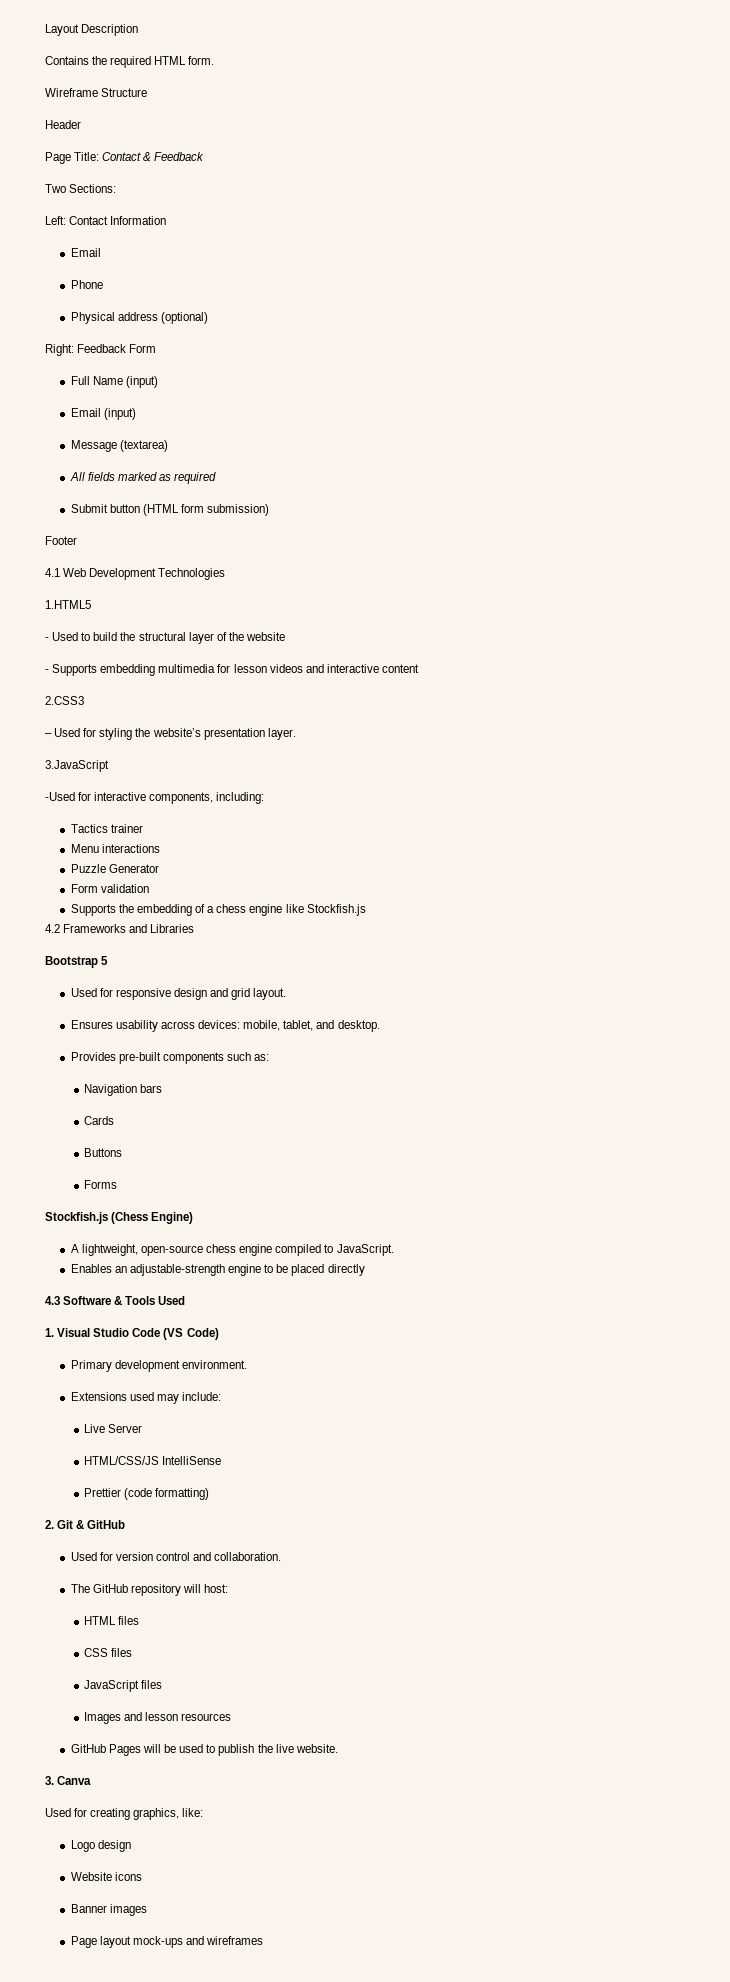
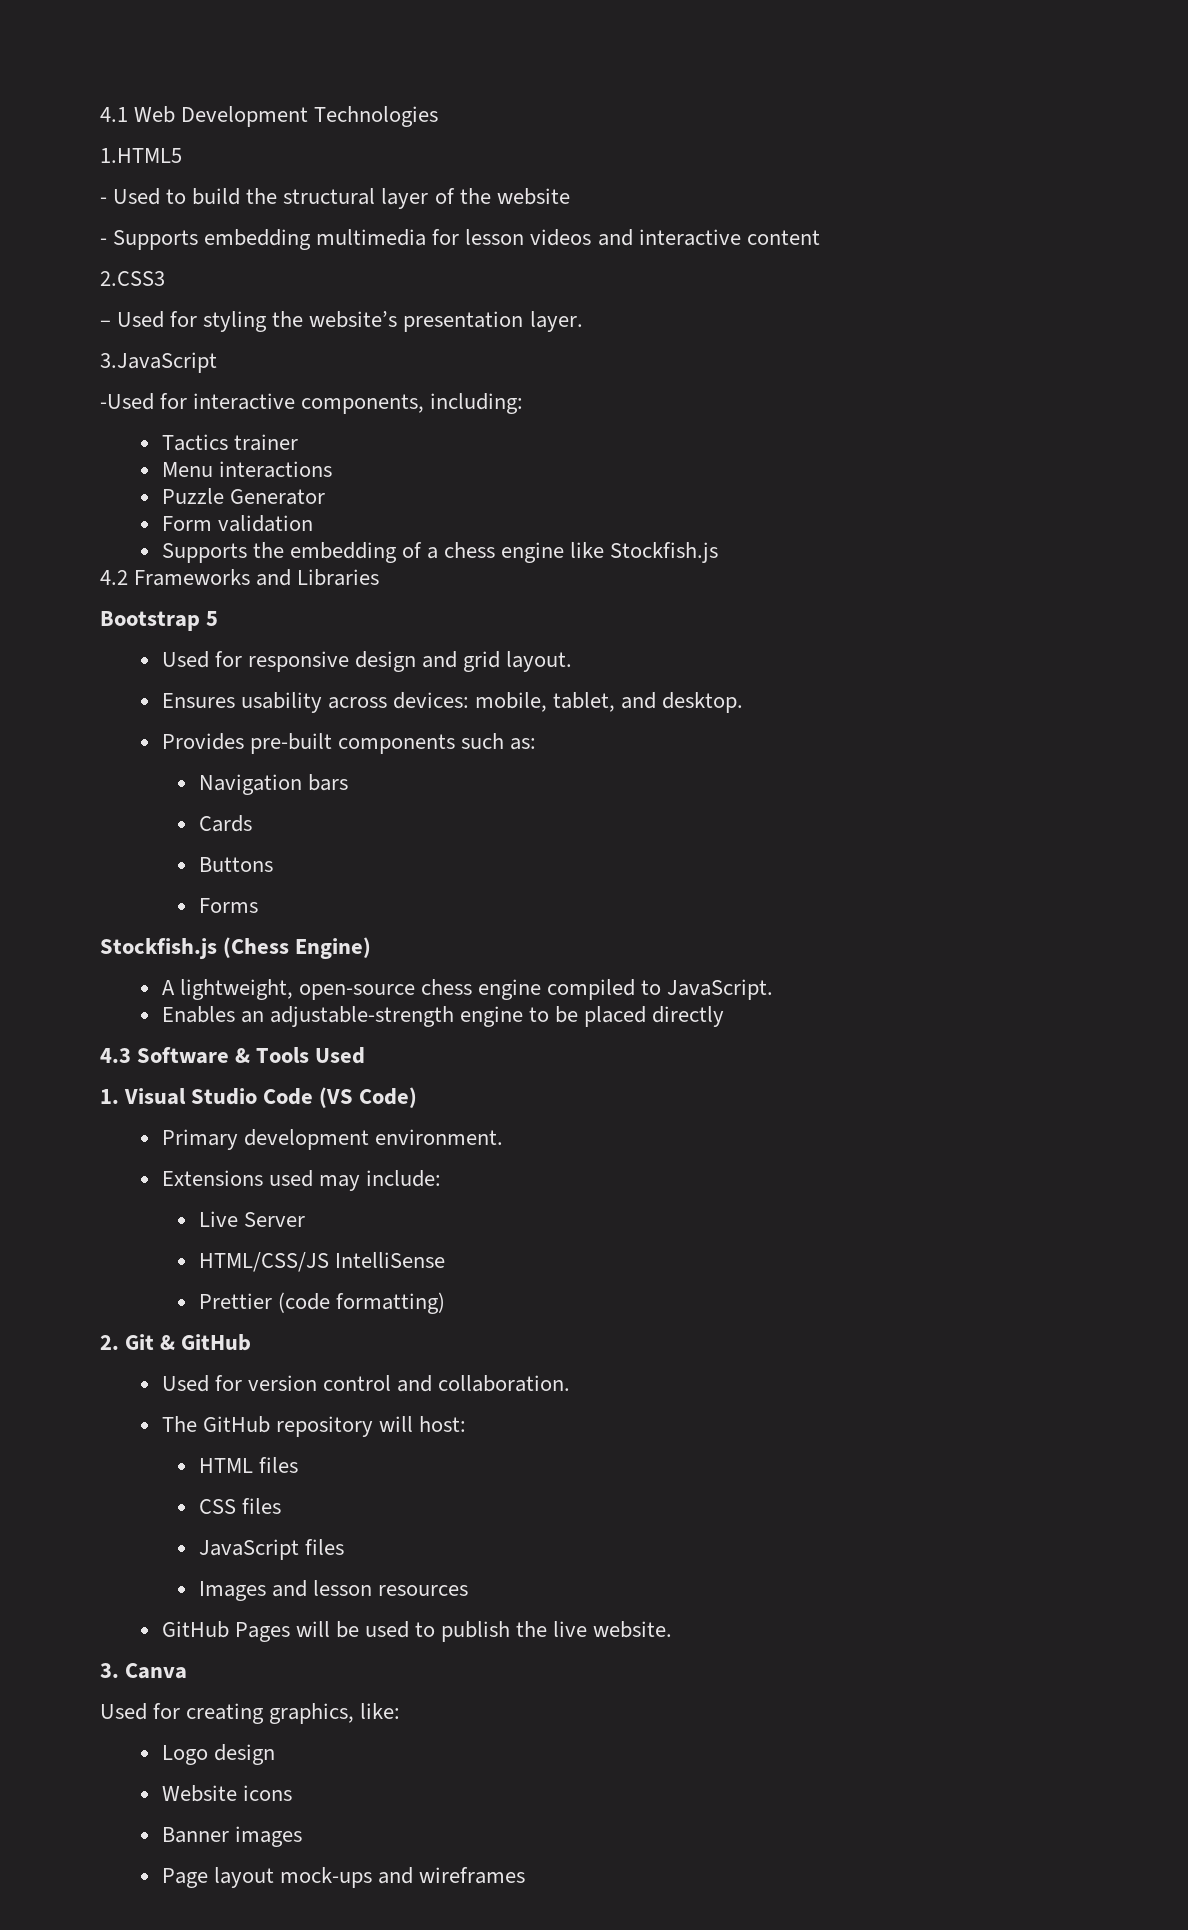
[45,24,139,36] [45,56,215,68] [45,88,148,97] [45,120,81,129] [45,152,205,164] [45,184,117,193] [45,216,167,225] [70,248,101,257] [70,280,103,289] [70,312,208,324] [45,344,157,356] [70,376,158,388] [70,408,136,420] [70,440,168,452] [69,472,217,484] [70,504,270,516] [45,536,77,545] Layout Description // Contains the required HTML form. // Wireframe Structure // Header // Page Title: Contact & Feedback // Two Sections: // Left: Contact Information // Email // Phone // Physical address (optional) // Right: Feedback Form // Full Name (input) // Email (input) // Message (textarea) // All fields marked as required // Submit button (HTML form submission) // Footer // -> (100, 114) none

